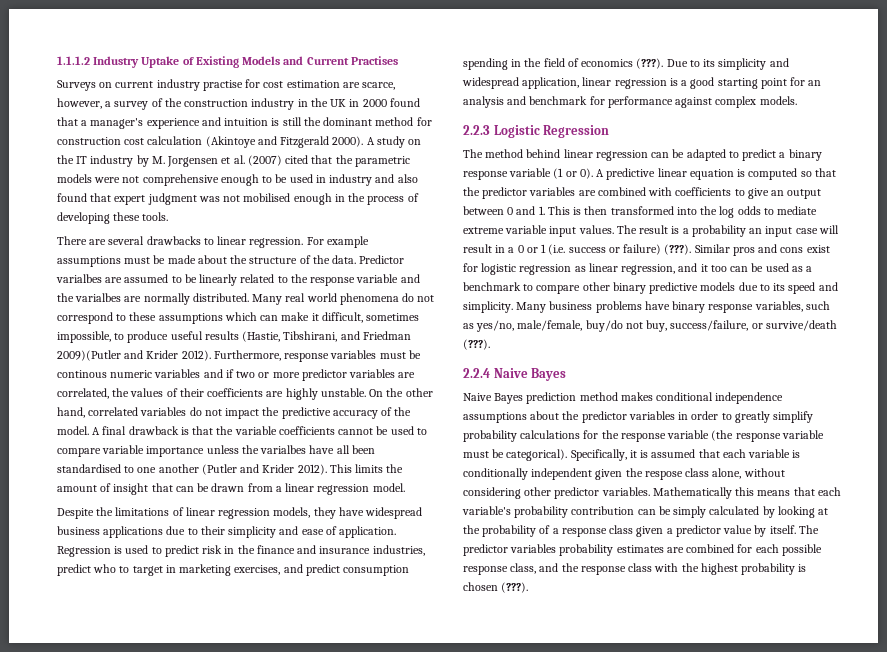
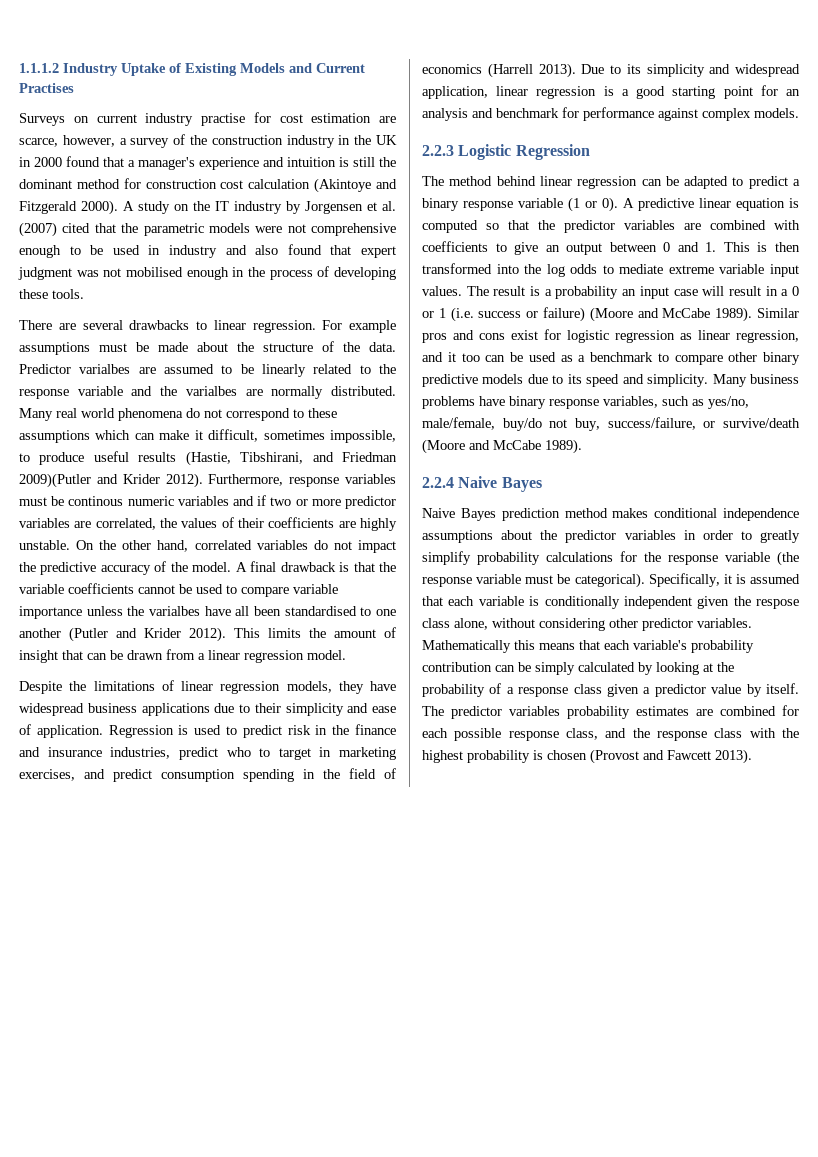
[151,156,165,164] M. -> (301, 207) none
[636,58,664,69] (???). -> [487,63,576,78] (Harrell 2013).
[664,244,692,255] (???). -> [589,307,753,322] (Moore and McCabe 1989).
[463,339,490,350] (???). -> [422,439,582,454] (Moore and McCabe 1989).
[501,582,529,593] (???). -> [590,749,752,764] (Provost and Fawcett 2013).

